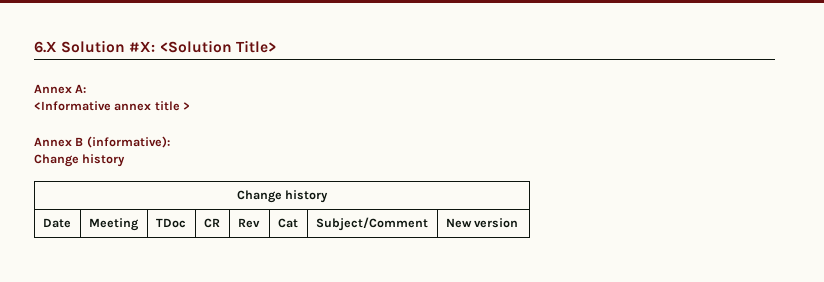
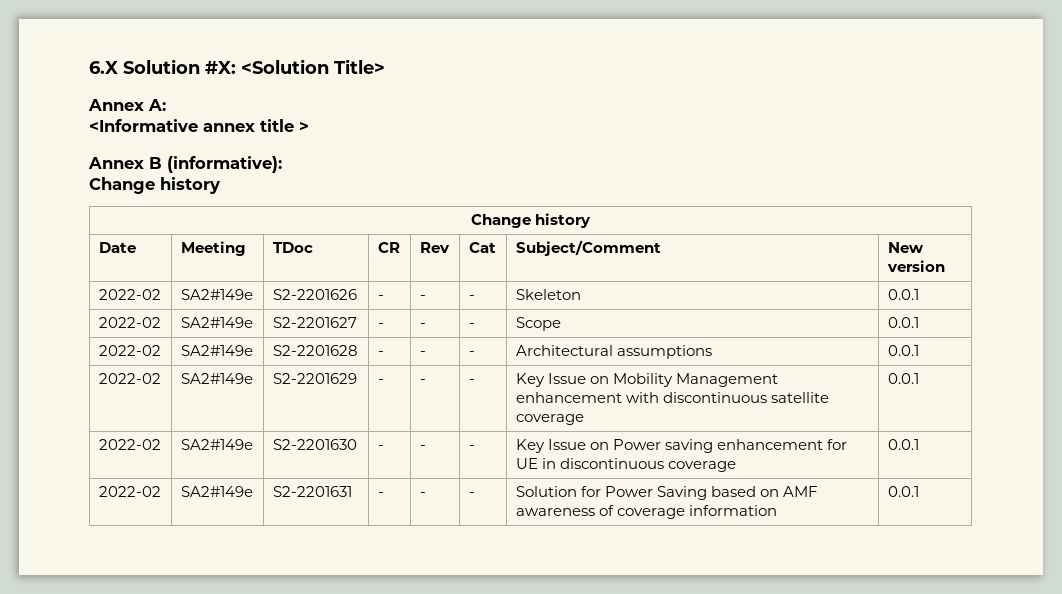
(518, 223) none -> [98,289,161,300] [180,289,253,300] [272,289,357,300] [377,295,384,300] [419,295,426,300] [468,295,475,300] [515,289,581,300] [887,289,919,300] [98,317,161,328] [180,317,253,328] [272,317,357,328] [377,323,384,328] [419,323,426,328] [468,323,475,328] [515,317,561,331] [887,317,919,328] [98,345,161,356] [180,345,253,356] [272,345,358,356] [377,351,384,356] [419,351,426,356] [468,351,475,356] [515,345,712,359] [887,345,919,356] [98,373,161,384] [180,373,253,384] [272,373,357,384] [377,379,384,384] [419,379,426,384] [468,379,475,384] [515,373,778,387] [515,392,829,403] [515,414,584,425] [887,373,919,384] [98,439,161,450] [180,439,253,450] [272,439,357,450] [377,445,384,450] [419,445,426,450] [468,445,475,450] [515,439,847,453] [515,458,736,472] [887,439,919,450] [98,486,161,497] [180,486,253,497] [272,486,352,497] [377,492,384,497] [419,492,426,497] [468,492,475,497] [515,486,818,500] [515,505,777,519] [887,486,919,497] // 2022-02 | SA2#149e | S2-2201626 | - | - | - | Skeleton | 0.0.1 // 2022-02 | SA2#149e | S2-2201627 | - | - | - | Scope | 0.0.1 // 2022-02 | SA2#149e | S2-2201628 | - | - | - | Architectural assumptions | 0.0.1 // 2022-02 | SA2#149e | S2-2201629 | - | - | - | Key Issue on Mobility Management enhancement with discontinuous satellite coverage | 0.0.1 // 2022-02 | SA2#149e | S2-2201630 | - | - | - | Key Issue on Power saving enhancement for UE in discontinuous coverage | 0.0.1 // 2022-02 | SA2#149e | S2-2201631 | - | - | - | Solution for Power Saving based on AMF awareness of coverage information | 0.0.1

